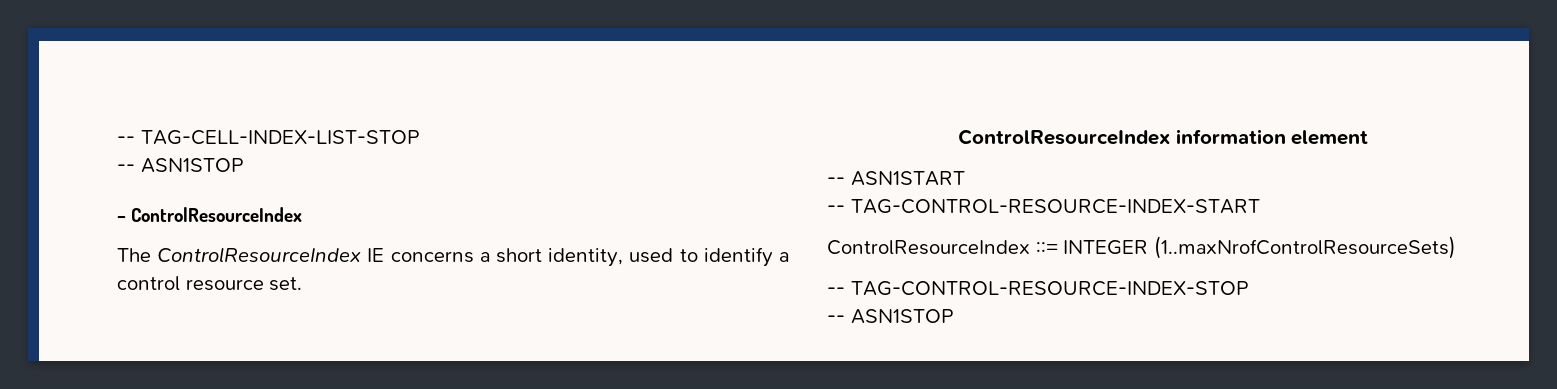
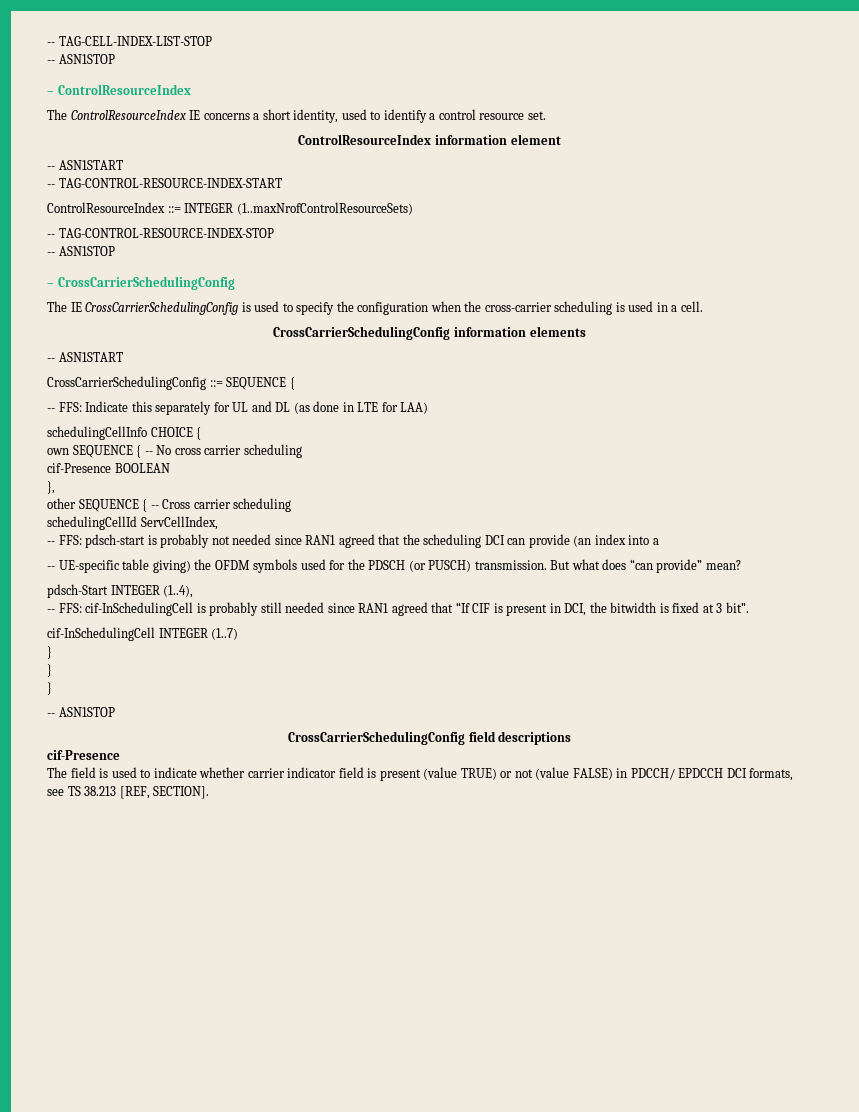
(953, 316) none -> [47,276,235,290] [47,301,703,315] [273,326,586,340] [47,352,123,362] [47,376,295,390] [47,401,429,415] [47,426,202,440] [47,444,302,458] [47,463,170,473] [47,481,55,494] [47,498,292,512] [47,516,218,530] [47,534,659,548] [47,559,741,573] [47,584,194,598] [47,602,749,616] [47,627,239,641] [47,646,52,659] [47,664,52,677] [47,682,52,695] [47,707,115,717] [287,731,572,745] [47,750,120,760] [47,767,794,781] [47,786,210,799] // – CrossCarrierSchedulingConfig // The IE CrossCarrierSchedulingConfig is used to specify the configuration when the cross-carrier scheduling is used in a cell. // CrossCarrierSchedulingConfig information elements // -- ASN1START // CrossCarrierSchedulingConfig ::= SEQUENCE { // -- FFS: Indicate this separately for UL and DL (as done in LTE for LAA) // schedulingCellInfo CHOICE { // own SEQUENCE { -- No cross carrier scheduling // cif-Presence BOOLEAN // }, // other SEQUENCE { -- Cross carrier scheduling // schedulingCellId ServCellIndex, // -- FFS: pdsch-start is probably not needed since RAN1 agreed that the scheduling DCI can provide (an index into a // -- UE-specific table giving) the OFDM symbols used for the PDSCH (or PUSCH) transmission. But what does “can provide” mean? // pdsch-Start INTEGER (1..4), // -- FFS: cif-InSchedulingCell is probably still needed since RAN1 agreed that “If CIF is present in DCI, the bitwidth is fixed at 3 bit”. // cif-InSchedulingCell INTEGER (1..7) // } // } // } // -- ASN1STOP // CrossCarrierSchedulingConfig field descriptions // cif-Presence // The field is used to indicate whether carrier indicator field is present (value TRUE) or not (value FALSE) in PDCCH/ EPDCCH DCI formats, see TS 38.213 [REF, SECTION].

